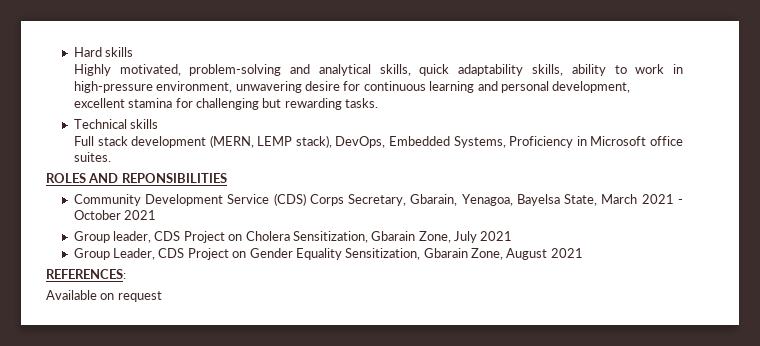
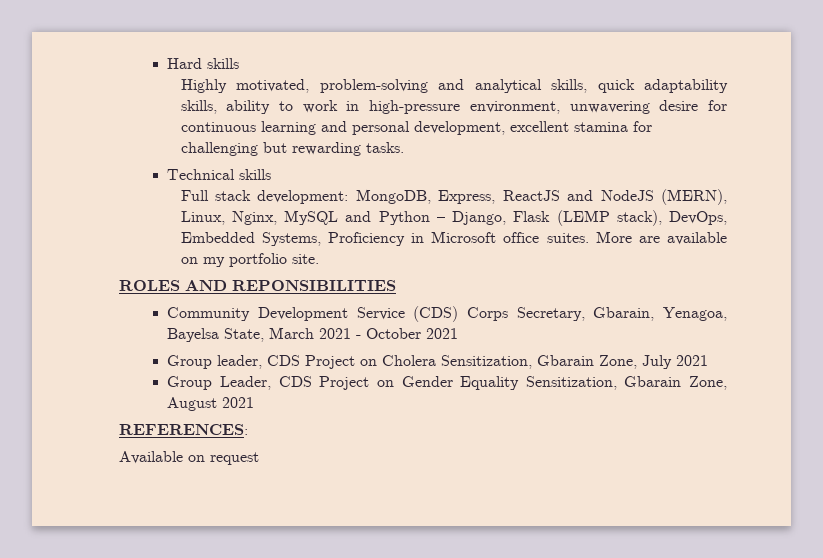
[131,135,293,148] development (MERN, LEMP -> [257,189,727,205] [180,210,610,226] development: MongoDB, Express, ReactJS and NodeJS (MERN), Linux, Nginx, MySQL and Python – Django, Flask (LEMP
(111, 157) none -> [595,231,727,245] [180,253,319,267] More are available on my portfolio site.

